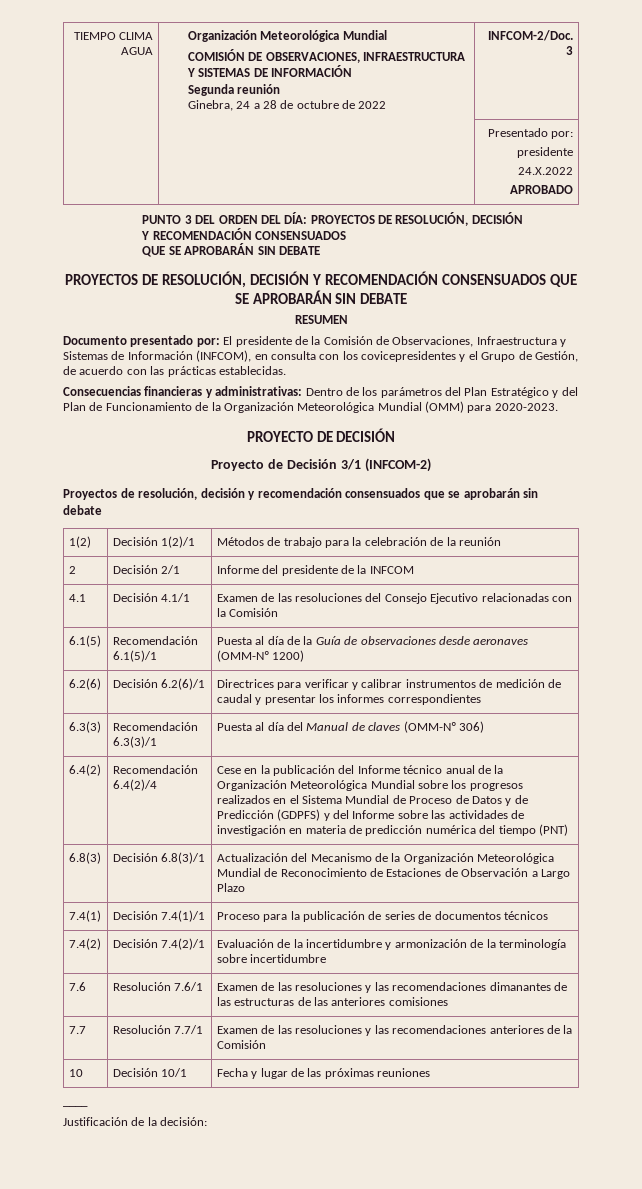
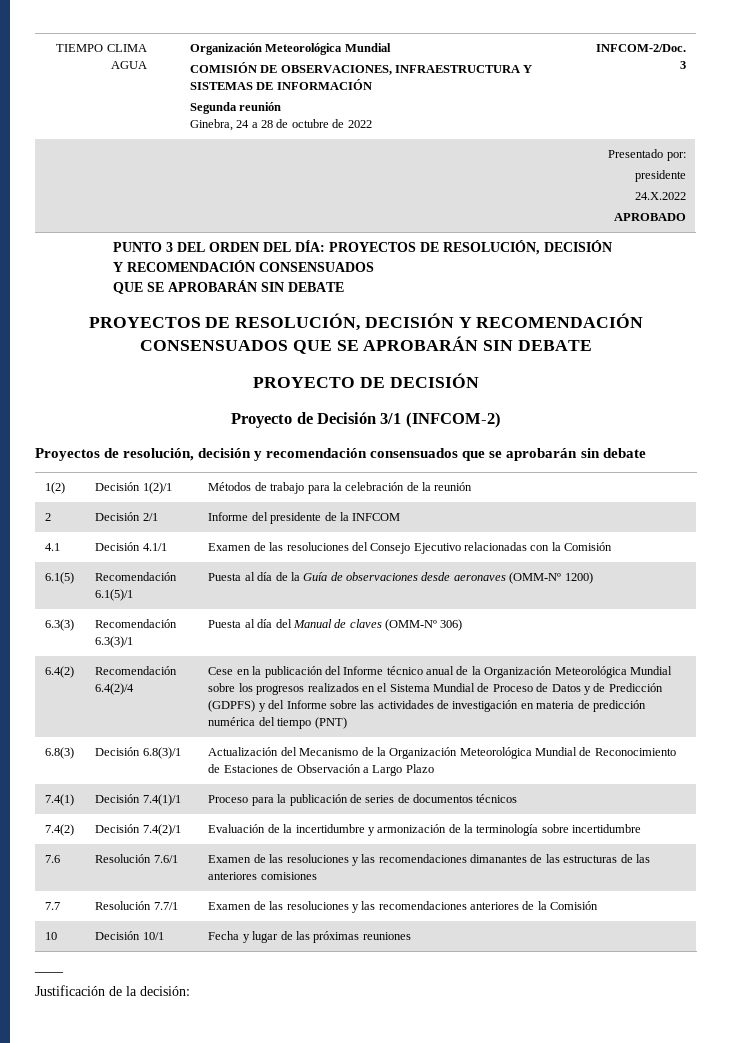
[294,315,348,324] [63,335,567,347] [63,350,578,362] [63,366,286,377] [63,386,578,398] [63,401,558,413] // RESUMEN // Documento presentado por: El presidente de la Comisión de Observaciones, Infraestructura y Sistemas de Información (INFCOM), en consulta con los covicepresidentes y el Grupo de Gestión, de acuerdo con las prácticas establecidas. // Consecuencias financieras y administrativas: Dentro de los parámetros del Plan Estratégico y del Plan de Funcionamiento de la Organización Meteorológica Mundial (OMM) para 2020-2023. -> (592, 345) none
[68,678,101,690] [112,678,206,690] [216,679,561,690] [216,694,481,705] // 6.2(6) | Decisión 6.2(6)/1 | Directrices para verificar y calibrar instrumentos de medición de caudal y presentar los informes correspondientes -> (593, 578) none

